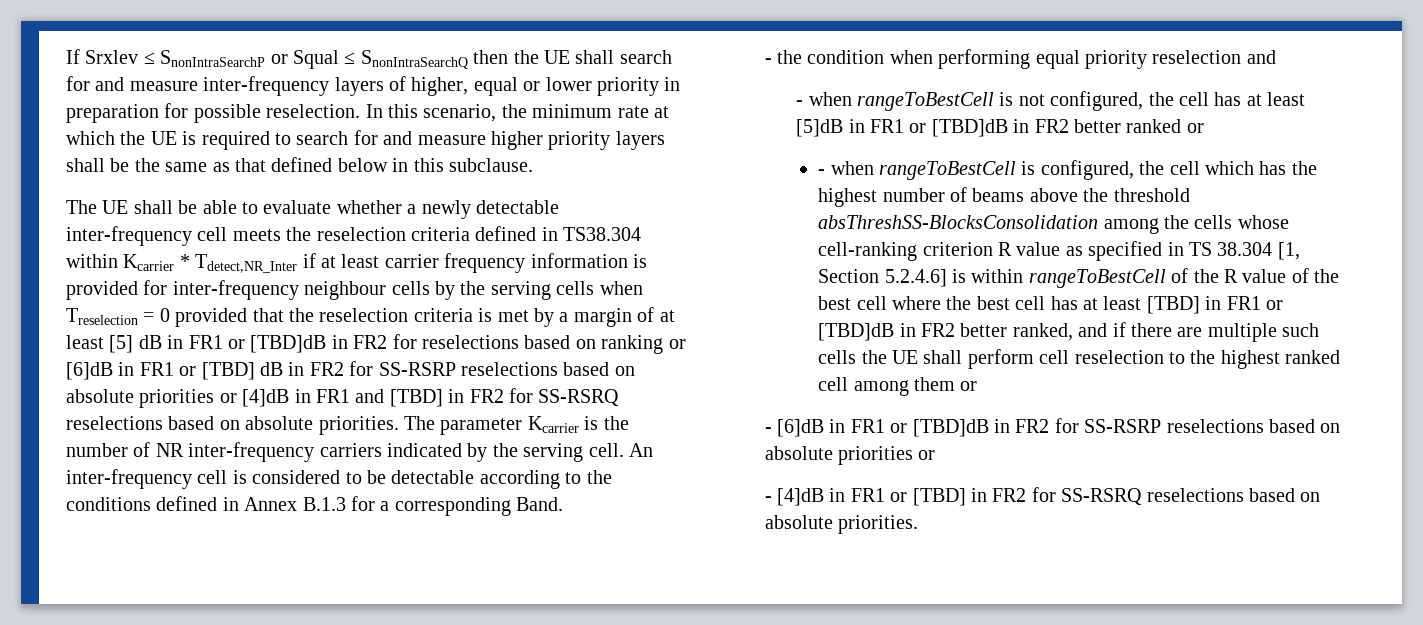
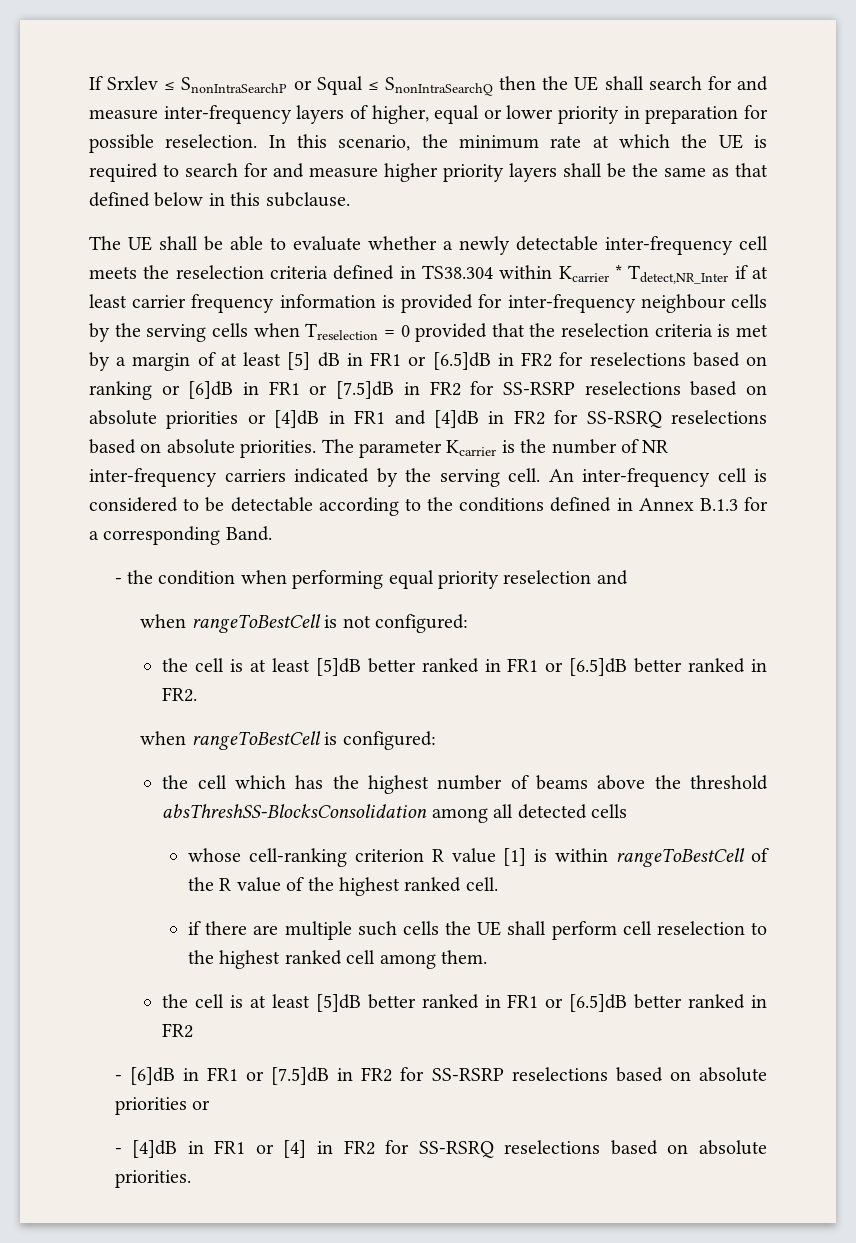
[250,335,327,353] [TBD]dB -> [432,352,491,370] [6.5]dB
[201,362,283,380] [TBD] dB -> [336,381,395,399] [7.5]dB
[389,389,443,407] [TBD] -> [433,410,479,428] [4]dB
[796,100,804,106] - -> (628, 577) none
[1050,91,1306,111] [796,119,1204,137] [818,160,1134,180] configured, the cell has at least [5]dB in FR1 or [TBD]dB in FR2 better ranked or // - when rangeToBestCell is configured, -> [374,614,468,633] [162,658,767,676] [162,687,198,702] [140,731,436,750] configured: // the cell is at least [5]dB better ranked in FR1 or [6.5]dB better ranked in FR2. // when rangeToBestCell is configured: //
[1163,215,1233,229] the cells -> [493,804,627,819] all detected cells //
[1065,241,1300,261] [818,269,947,287] as specified in TS 38.304 [1, Section 5.2.4.6] -> [503,848,527,866] [1]
[818,296,1283,314] [818,323,1108,341] best cell where the best cell has at least [TBD] in FR1 or [TBD]dB in FR2 better ranked, and -> [339,877,498,896] highest ranked cell. //
[913,377,978,391] them or -> [441,950,488,964] [162,994,767,1012] [162,1023,194,1038] them. // the cell is at least [5]dB better ranked in FR1 or [6.5]dB better ranked in FR2
[912,419,989,437] [TBD]dB -> [271,1067,330,1085] [7.5]dB
[912,488,966,506] [TBD] -> [283,1140,307,1158] [4]

